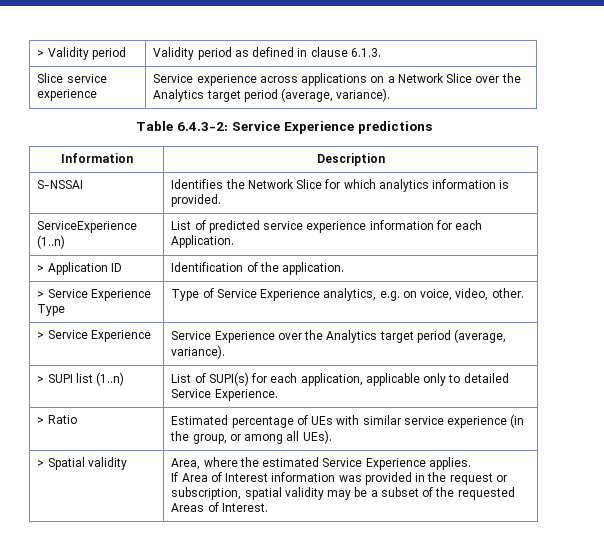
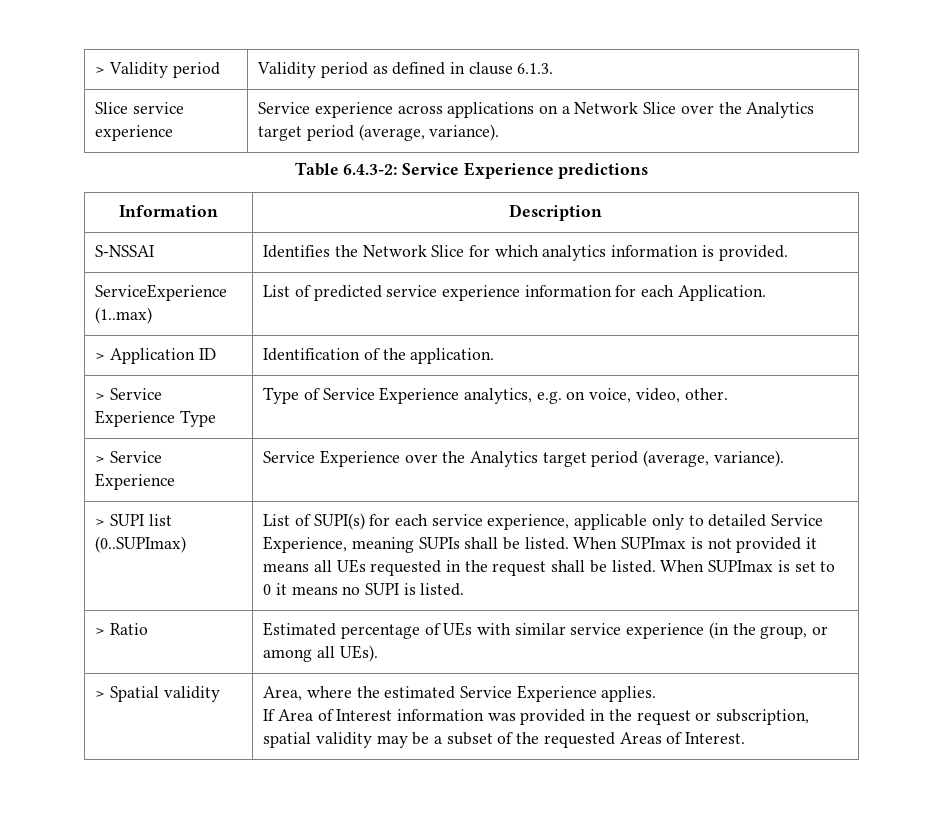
[37,235,66,249] (1..n) -> [95,307,153,324] (1..max)
[96,372,125,386] (1..n) -> [95,536,187,553] (0..SUPImax)
[300,373,363,386] application, -> [431,514,570,530] service experience,
[214,389,278,401] Experience. -> [263,536,818,553] [263,559,836,576] [263,583,465,596] Experience, meaning SUPIs shall be listed. When SUPImax is not provided it means all UEs requested in the request shall be listed. When SUPImax is set to 0 it means no SUPI is listed.

